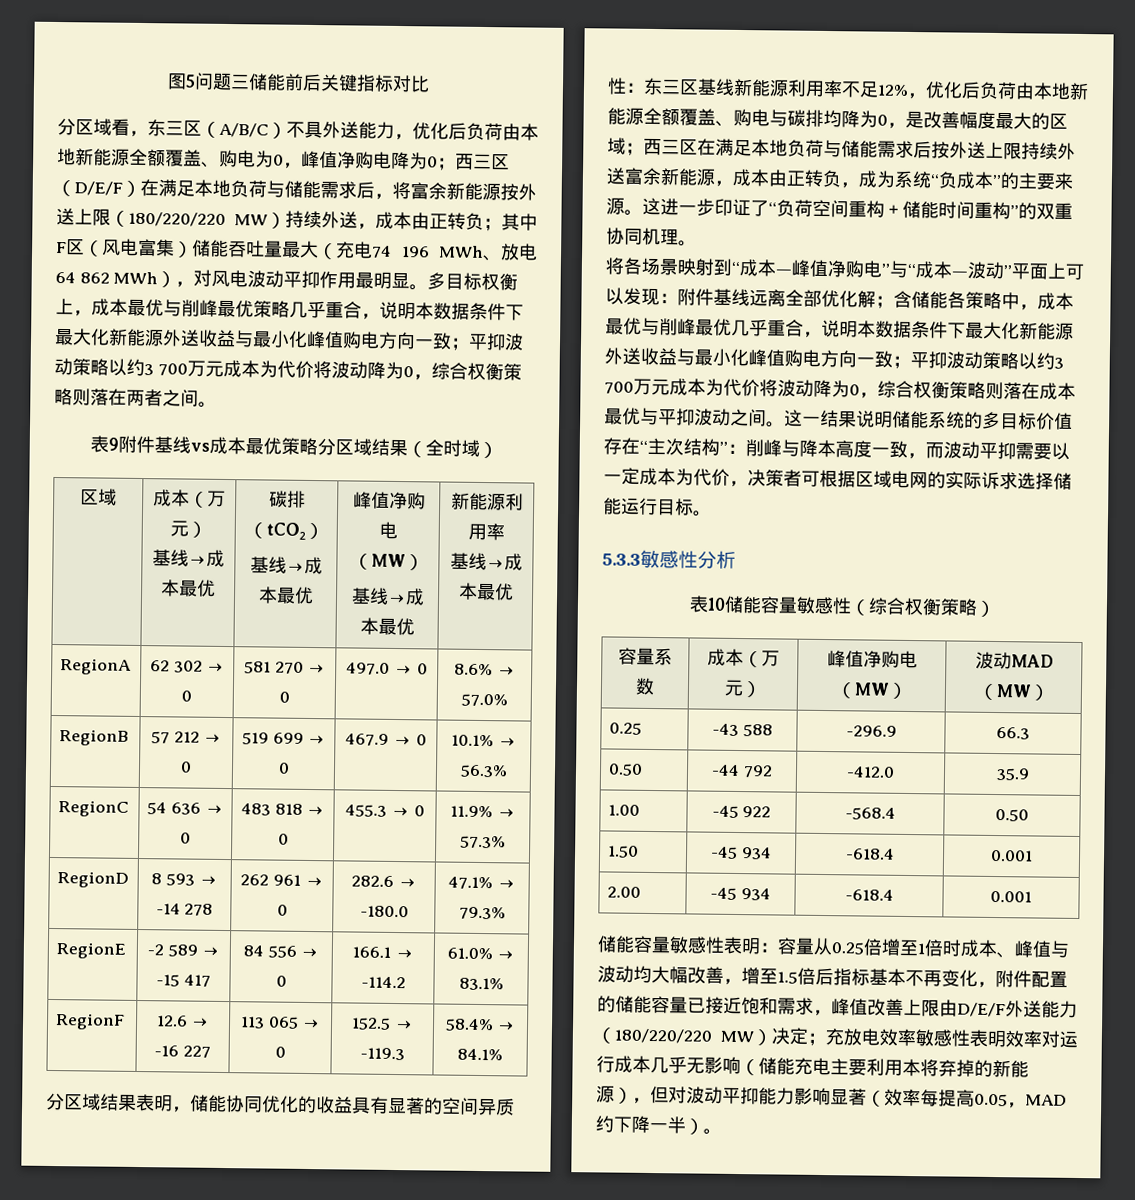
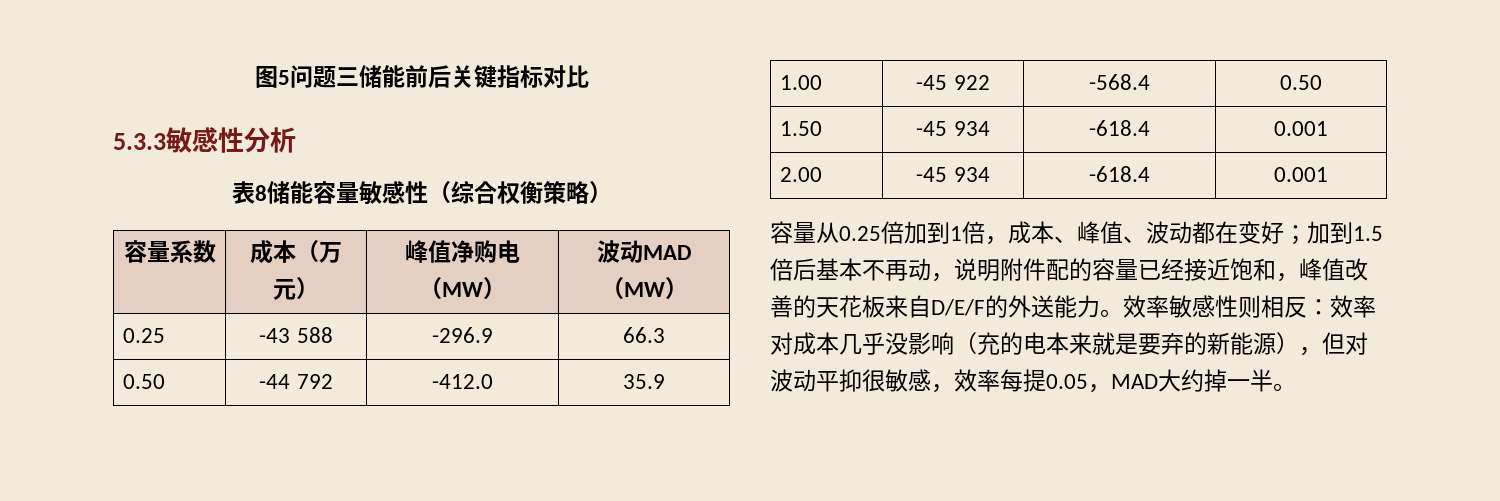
[57,118,539,141] [57,148,510,171] [56,178,537,201] [56,207,538,232] [56,238,538,262] [55,269,519,291] [55,297,524,321] [54,327,524,351] [54,357,522,381] [54,387,217,408] [90,435,498,459] [80,488,117,506] [153,489,226,508] [170,520,207,538] [152,549,225,567] [161,579,216,597] [268,490,306,508] [247,522,324,540] [249,556,323,575] [257,586,314,605] [352,491,426,510] [378,521,398,540] [352,553,424,571] [350,587,425,606] [359,617,415,636] [450,492,524,511] [467,523,505,541] [449,552,523,571] [457,582,514,601] [59,658,132,675] [149,660,226,673] [181,690,192,702] [243,661,327,674] [278,691,290,703] [346,662,428,675] [454,663,516,676] [460,693,508,707] [58,729,129,746] [150,731,223,744] [180,761,192,773] [241,732,327,745] [277,762,290,774] [345,733,427,746] [451,734,517,747] [459,764,508,778] [57,800,129,817] [147,802,224,815] [180,832,191,844] [240,803,326,816] [277,833,289,845] [345,804,425,817] [450,805,516,818] [460,835,506,849] [56,871,129,888] [151,873,218,886] [155,903,214,916] [240,874,324,887] [276,904,288,916] [351,875,417,888] [359,905,409,918] [448,876,516,890] [458,906,506,920] [55,942,126,959] [146,944,221,957] [156,974,211,987] [242,945,320,958] [275,975,287,987] [352,946,414,959] [360,976,406,989] [446,947,516,960] [458,977,504,991] [54,1013,125,1030] [155,1015,211,1027] [154,1045,211,1058] [239,1016,322,1029] [274,1046,286,1058] [351,1017,414,1030] [359,1047,405,1061] [444,1018,517,1032] [457,1048,503,1061] [46,1092,515,1116] [607,77,1089,101] [607,107,1068,130] [607,137,1076,160] [606,167,1074,190] [606,197,1073,220] [606,227,697,247] [605,257,1084,281] [605,287,1074,311] [605,317,1074,340] [604,347,1064,370] [604,378,1076,400] [604,407,1073,430] [603,437,1070,460] [603,467,1072,490] [603,497,712,517] // 分区域看，东三区（A/B/C）不具外送能力，优化后负荷由本地新能源全额覆盖、购电为0，峰值净购电降为0；西三区（D/E/F）在满足本地负荷与储能需求后，将富余新能源按外送上限（180/220/220 MW）持续外送，成本由正转负；其中F区（风电富集）储能吞吐量最大（充电74 196 MWh、放电64 862 MWh），对风电波动平抑作用最明显。多目标权衡上，成本最优与削峰最优策略几乎重合，说明本数据条件下最大化新能源外送收益与最小化峰值购电方向一致；平抑波动策略以约3 700万元成本为代价将波动降为0，综合权衡策略则落在两者之间。 // 表9附件基线vs成本最优策略分区域结果（全时域） // 区域 | 成本（万元） // 基线→成本最优 | 碳排（tCO₂） // 基线→成本最优 | 峰值净购电（MW） // 基线→成本最优 | 新能源利用率 // 基线→成本最优 // RegionA | 62 302 → 0 | 581 270 → 0 | 497.0 → 0 | 8.6% → 57.0% // RegionB | 57 212 → 0 | 519 699 → 0 | 467.9 → 0 | 10.1% → 56.3% // RegionC | 54 636 → 0 | 483 818 → 0 | 455.3 → 0 | 11.9% → 57.3% // RegionD | 8 593 → -14 278 | 262 961 → 0 | 282.6 → -180.0 | 47.1% → 79.3% // RegionE | -2 589 → -15 417 | 84 556 → 0 | 166.1 → -114.2 | 61.0% → 83.1% // RegionF | 12.6 → -16 227 | 113 065 → 0 | 152.5 → -119.3 | 58.4% → 84.1% // 分区域结果表明，储能协同优化的收益具有显著的空间异质性：东三区基线新能源利用率不足12%，优化后负荷由本地新能源全额覆盖、购电与碳排均降为0，是改善幅度最大的区域；西三区在满足本地负荷与储能需求后按外送上限持续外送富余新能源，成本由正转负，成为系统“负成本”的主要来源。这进一步印证了“负荷空间重构＋储能时间重构”的双重协同机理。 // 将各场景映射到“成本—峰值净购电”与“成本—波动”平面上可以发现：附件基线远离全部优化解；含储能各策略中，成本最优与削峰最优几乎重合，说明本数据条件下最大化新能源外送收益与最小化峰值购电方向一致；平抑波动策略以约3 700万元成本为代价将波动降为0，综合权衡策略则落在成本最优与平抑波动之间。这一结果说明储能系统的多目标价值存在“主次结构”：削峰与降本高度一致，而波动平抑需要以一定成本为代价，决策者可根据区域电网的实际诉求选择储能运行目标。 -> (589, 76) none
[707,597,726,611] 10 -> [254,185,267,201] 8
[597,935,1070,959] [597,965,778,986] 储能容量敏感性表明：容量从0.25倍增至1倍时成本、峰值与波动均大幅改善，增至 -> [770,221,1353,245] 容量从0.25倍加到1倍，成本、峰值、波动都在变好；加到
[833,968,870,986] 指标 -> (816, 269) none
[941,969,1068,989] [597,995,706,1014] 变化，附件配置的储能容量已 -> [908,258,1184,282] 动，说明附件配的容量已经
[777,997,814,1015] 需求 -> (1276, 269) none
[903,998,1078,1018] [596,1027,1078,1048] [596,1055,975,1077] 上限由D/E/F外送能力（180/220/220 MW）决定；充放电效率敏感性表明效率对运行成本几乎无影响（储能充电主要利用本将弃掉 -> [793,295,1376,318] [770,332,1184,355] 的天花板来自D/E/F的外送能力。效率敏感性则相反：效率对成本几乎没影响（充的电本来就是要弃
[758,1087,885,1107] 能力影响显著（ -> [862,369,954,393] 很敏感，
[956,1089,975,1107] 高 -> (1046, 380) none
[595,1115,704,1135] 约下降一半） -> [1158,369,1273,392] 大约掉一半

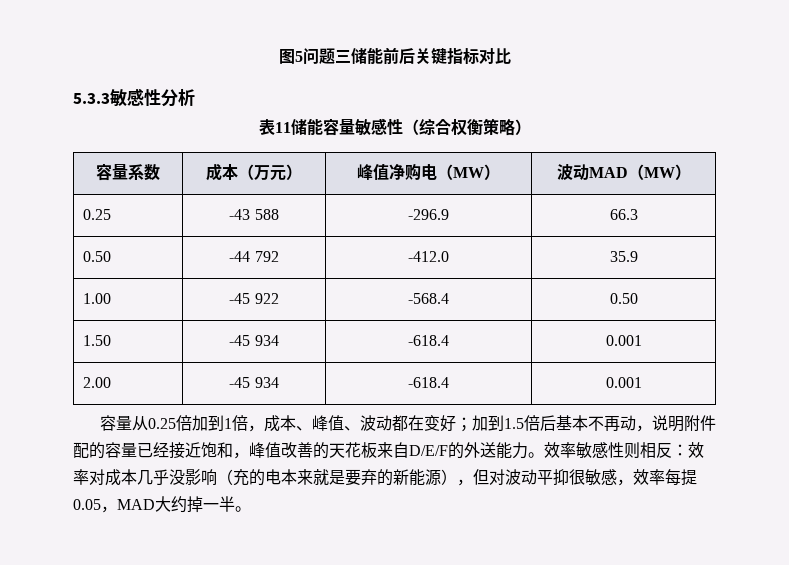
[254,185,267,201] 8 -> [274,122,291,133] 11

